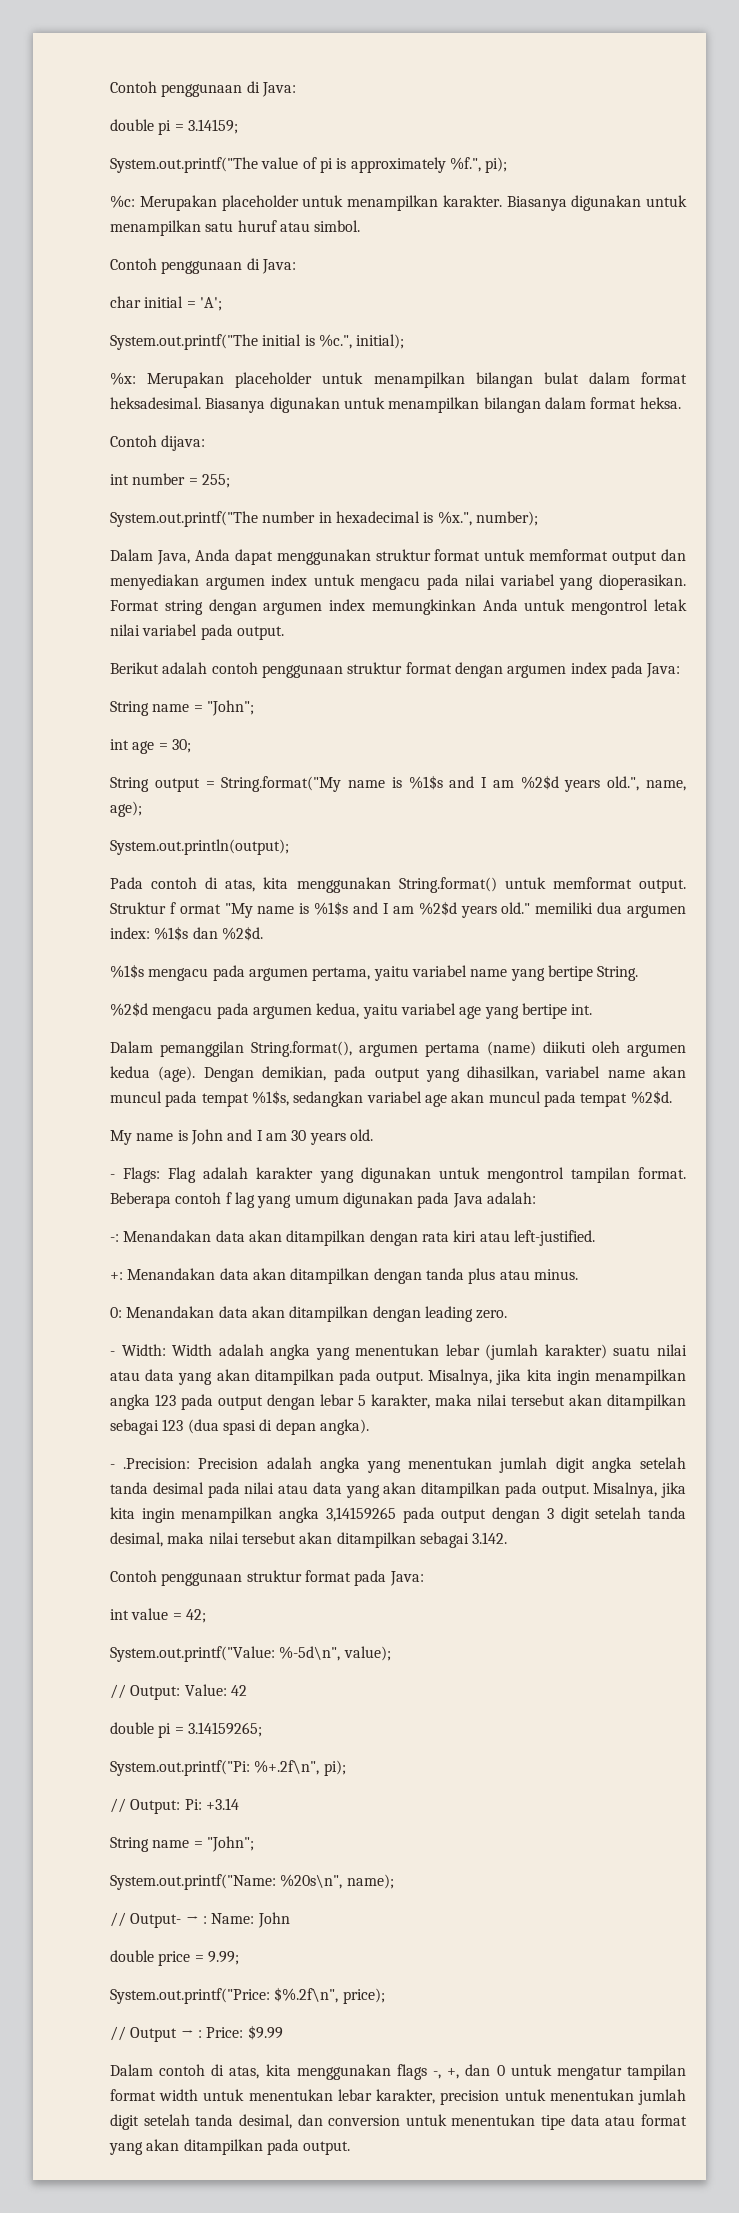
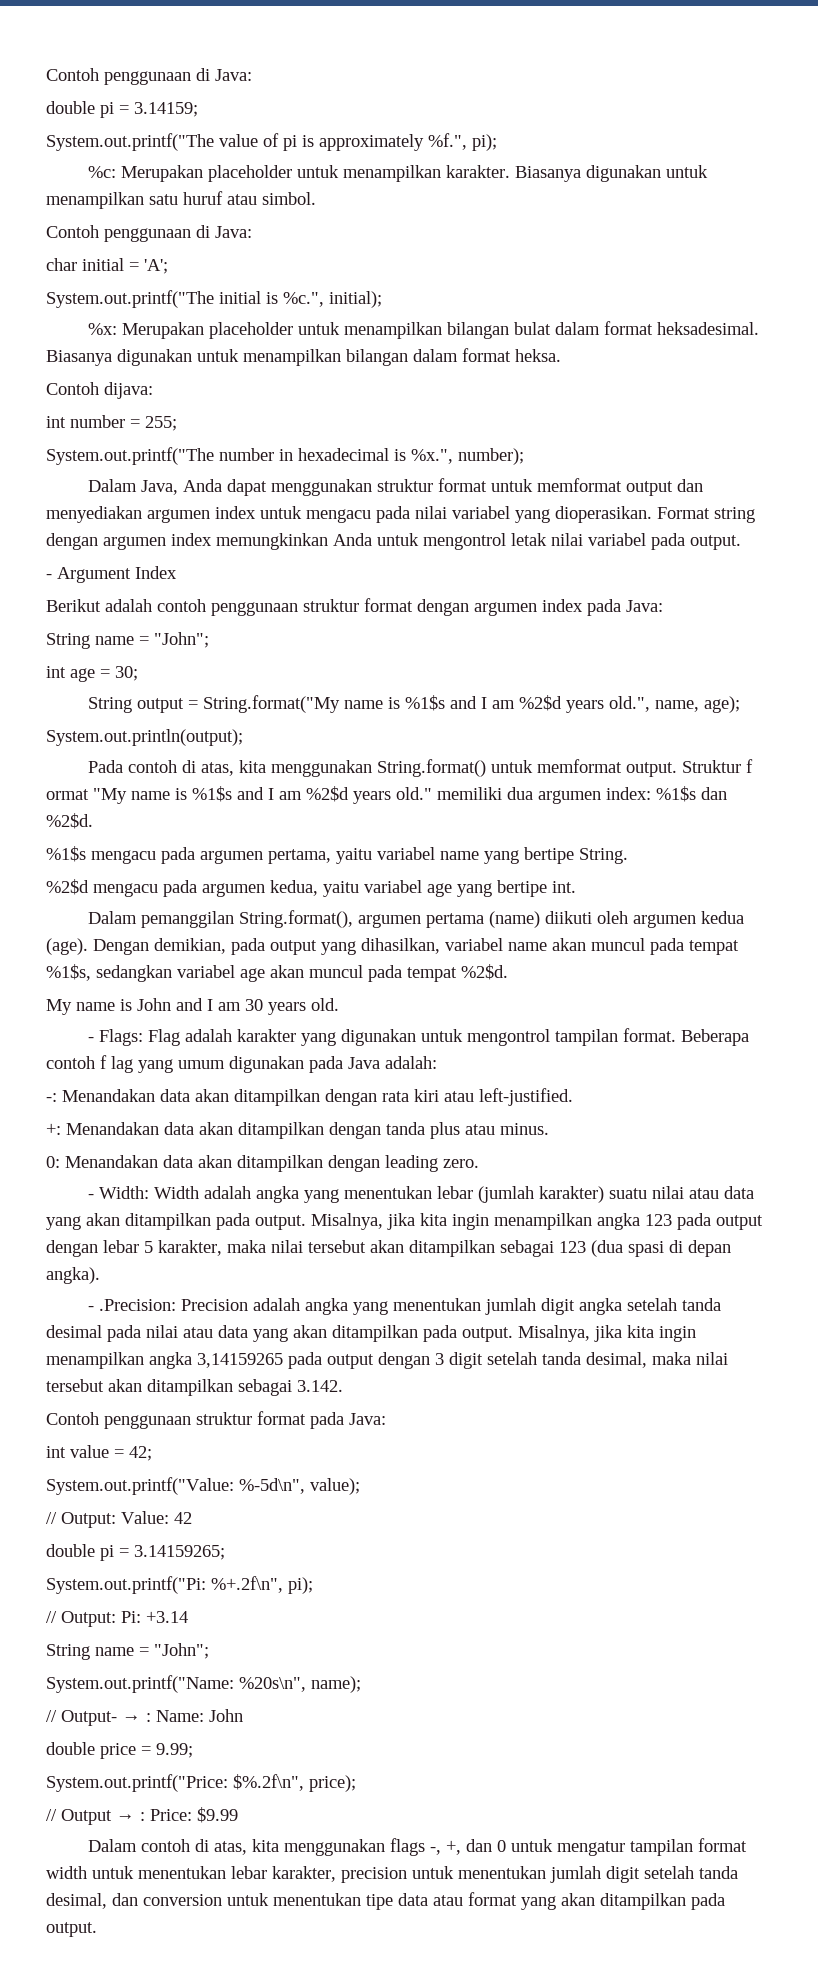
(284, 633) none -> [46,566,177,583] // - Argument Index

